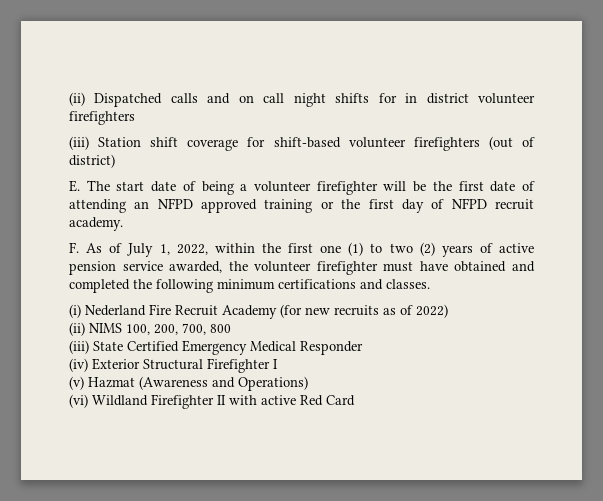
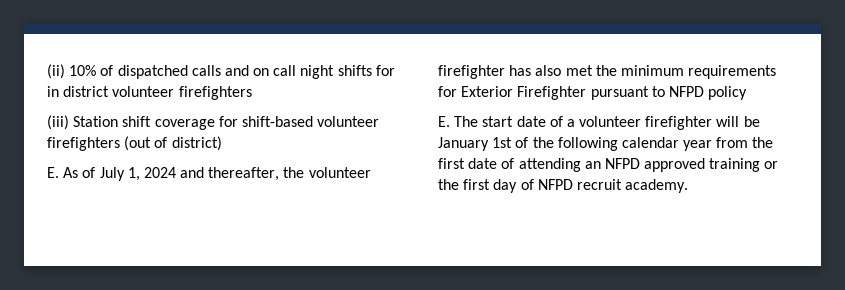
[69,92,163,107] (ii) Dispatched -> [47,64,188,79] (ii) 10% of dispatched
(115, 161) none -> [47,167,371,181] [438,65,777,79] [438,86,748,100] // E. As of July 1, 2024 and thereafter, the volunteer firefighter has also met the minimum requirements for Exterior Firefighter pursuant to NFPD policy
[201,181,234,195] being -> (563, 121) none
(427, 186) none -> [438,137,749,151] January 1st of the following calendar year from
[69,242,534,257] [69,261,535,275] [69,279,430,293] [69,304,448,319] [69,322,231,336] [69,340,363,355] [69,358,278,373] [69,376,308,391] [69,394,355,409] // F. As of July 1, 2022, within the first one (1) to two (2) years of active pension service awarded, the volunteer firefighter must have obtained and completed the following minimum certifications and classes. // (i) Nederland Fire Recruit Academy (for new recruits as of 2022) // (ii) NIMS 100, 200, 700, 800 // (iii) State Certified Emergency Medical Responder // (iv) Exterior Structural Firefighter I // (v) Hazmat (Awareness and Operations) // (vi) Wildland Firefighter II with active Red Card -> (689, 186) none

